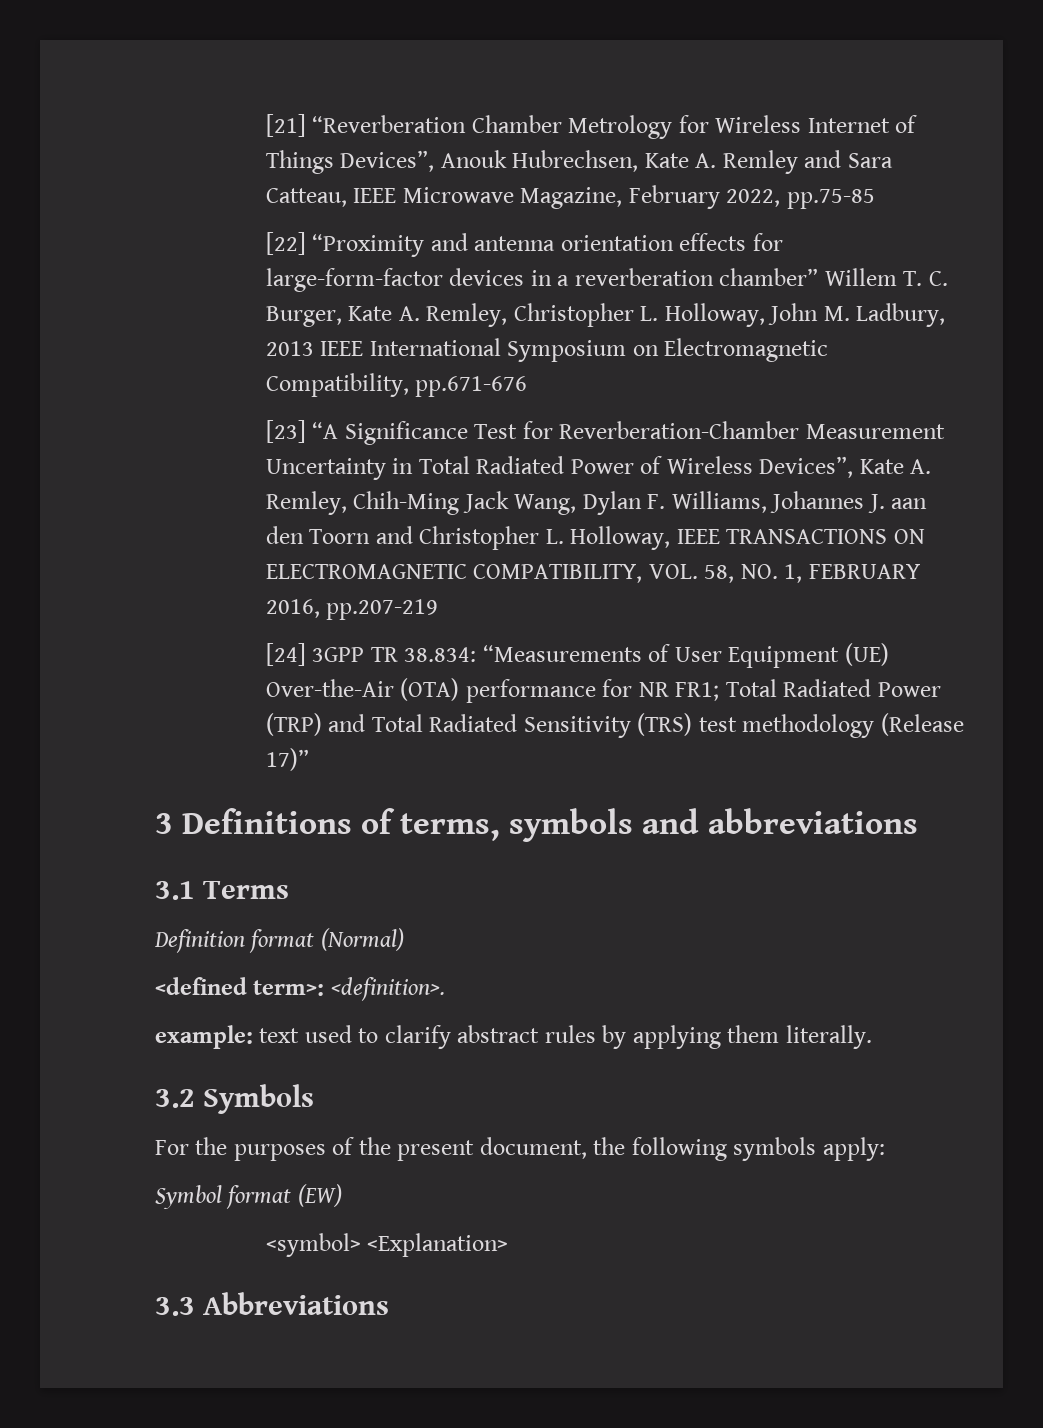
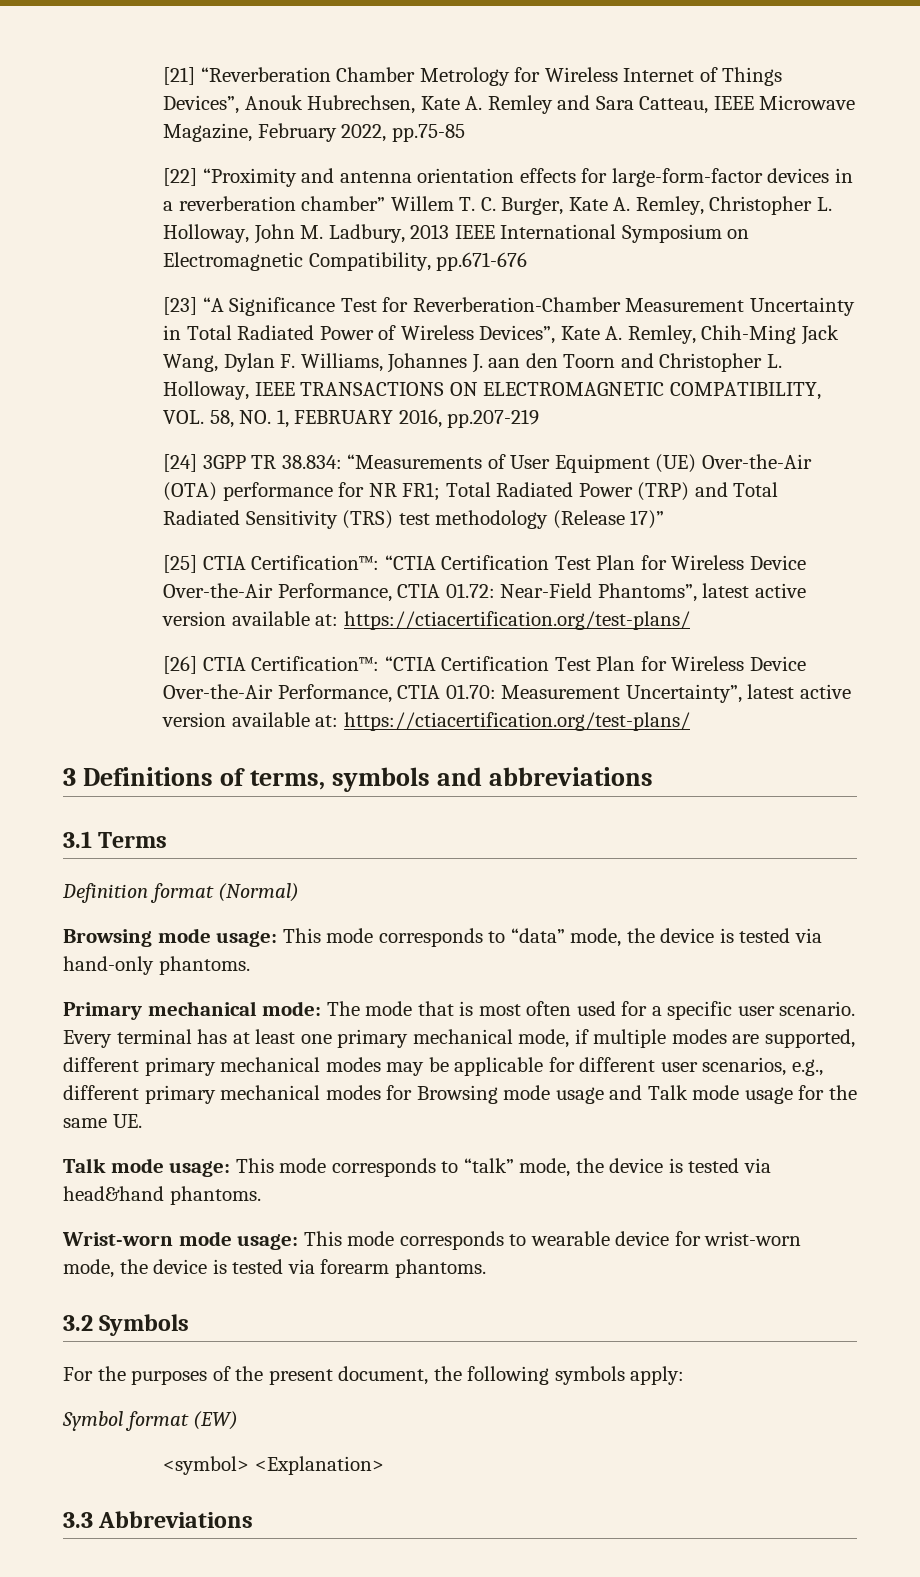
(309, 759) none -> [163,555,806,573] [163,583,806,602] [162,611,690,630] [163,656,806,674] [163,684,851,703] [162,712,690,731] // [25] CTIA Certification™: “CTIA Certification Test Plan for Wireless Device Over-the-Air Performance, CTIA 01.72: Near-Field Phantoms”, latest active version available at: https://ctiacertification.org/test-plans/ // [26] CTIA Certification™: “CTIA Certification Test Plan for Wireless Device Over-the-Air Performance, CTIA 01.70: Measurement Uncertainty”, latest active version available at: https://ctiacertification.org/test-plans/
[155,977,445,1001] [155,1025,872,1049] <defined term>: <definition>. // example: text used to clarify abstract rules by applying them literally. -> [63,928,822,947] [63,956,250,975] [63,1001,856,1020] [63,1029,855,1048] [63,1057,823,1076] [63,1085,857,1104] [63,1114,142,1128] [63,1158,771,1177] [63,1186,261,1205] [62,1231,802,1250] [63,1259,486,1278] Browsing mode usage: This mode corresponds to “data” mode, the device is tested via hand-only phantoms. // Primary mechanical mode: The mode that is most often used for a specific user scenario. Every terminal has at least one primary mechanical mode, if multiple modes are supported, different primary mechanical modes may be applicable for different user scenarios, e.g., different primary mechanical modes for Browsing mode usage and Talk mode usage for the same UE. // Talk mode usage: This mode corresponds to “talk” mode, the device is tested via head&hand phantoms. // Wrist-worn mode usage: This mode corresponds to wearable device for wrist-worn mode, the device is tested via forearm phantoms.

